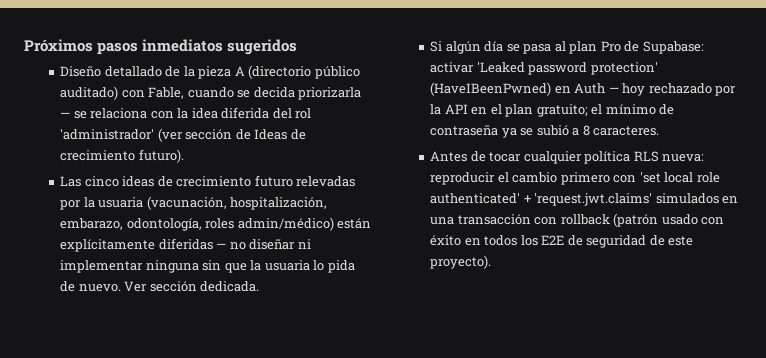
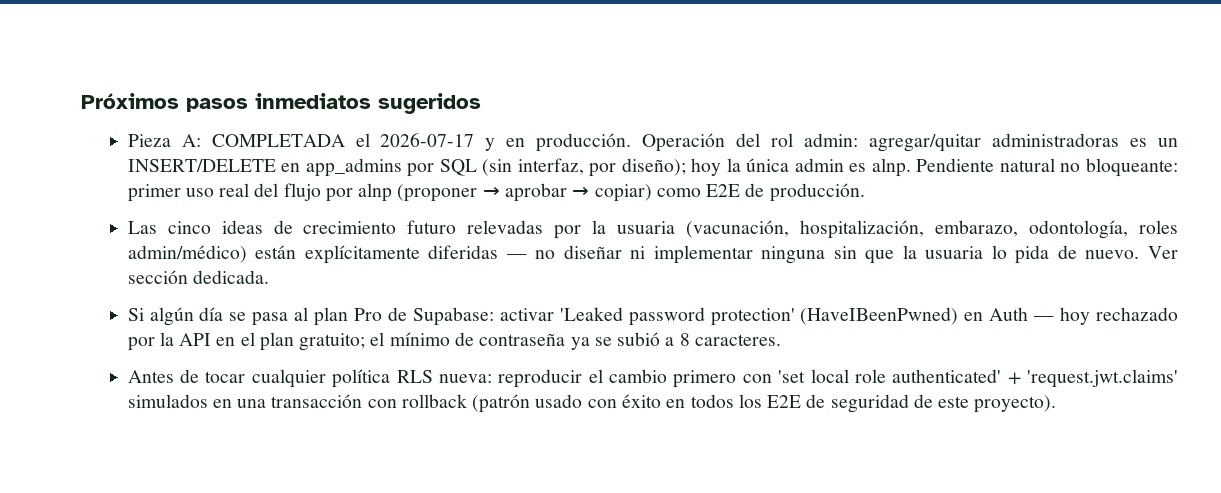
[60,65,360,79] [60,86,362,100] [60,107,312,119] [60,128,306,142] [60,149,184,163] Diseño detallado de la pieza A (directorio público auditado) con Fable, cuando se decida priorizarla — se relaciona con la idea diferida del rol 'administrador' (ver sección de Ideas de crecimiento futuro). -> [127,133,1178,152] [127,158,1179,177] [127,183,865,202] Pieza A: COMPLETADA el 2026-07-17 y en producción. Operación del rol admin: agregar/quitar administradoras es un INSERT/DELETE en app_admins por SQL (sin interfaz, por diseño); hoy la única admin es alnp. Pendiente natural no bloqueante: primer uso real del flujo por alnp (proponer → aprobar → copiar) como E2E de producción.

